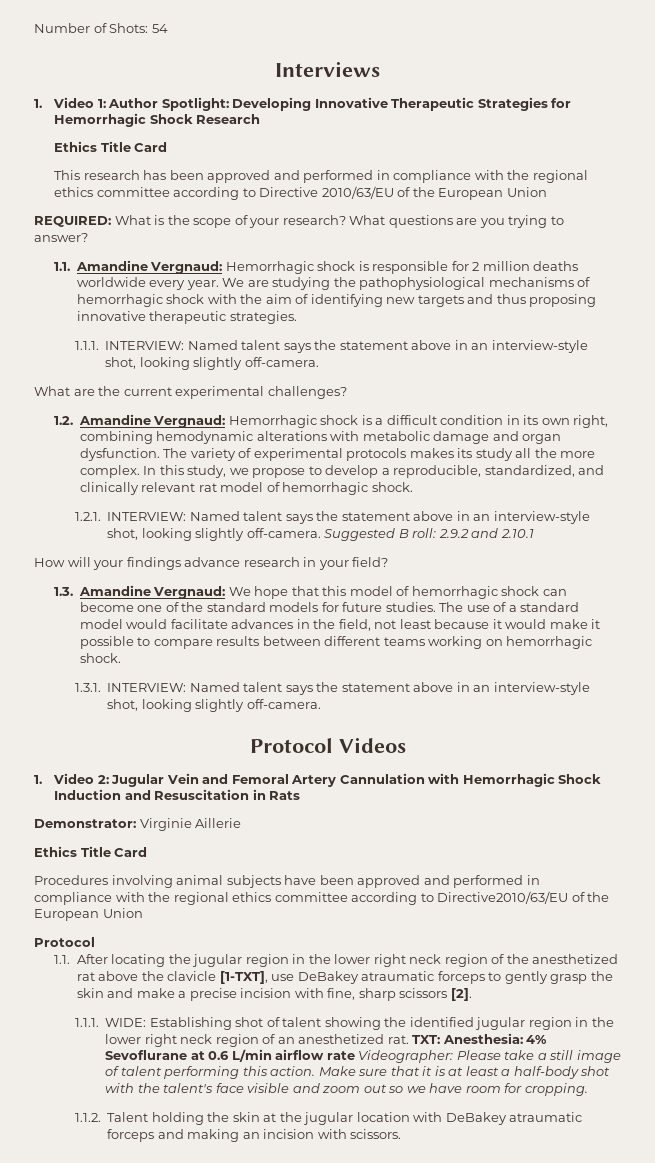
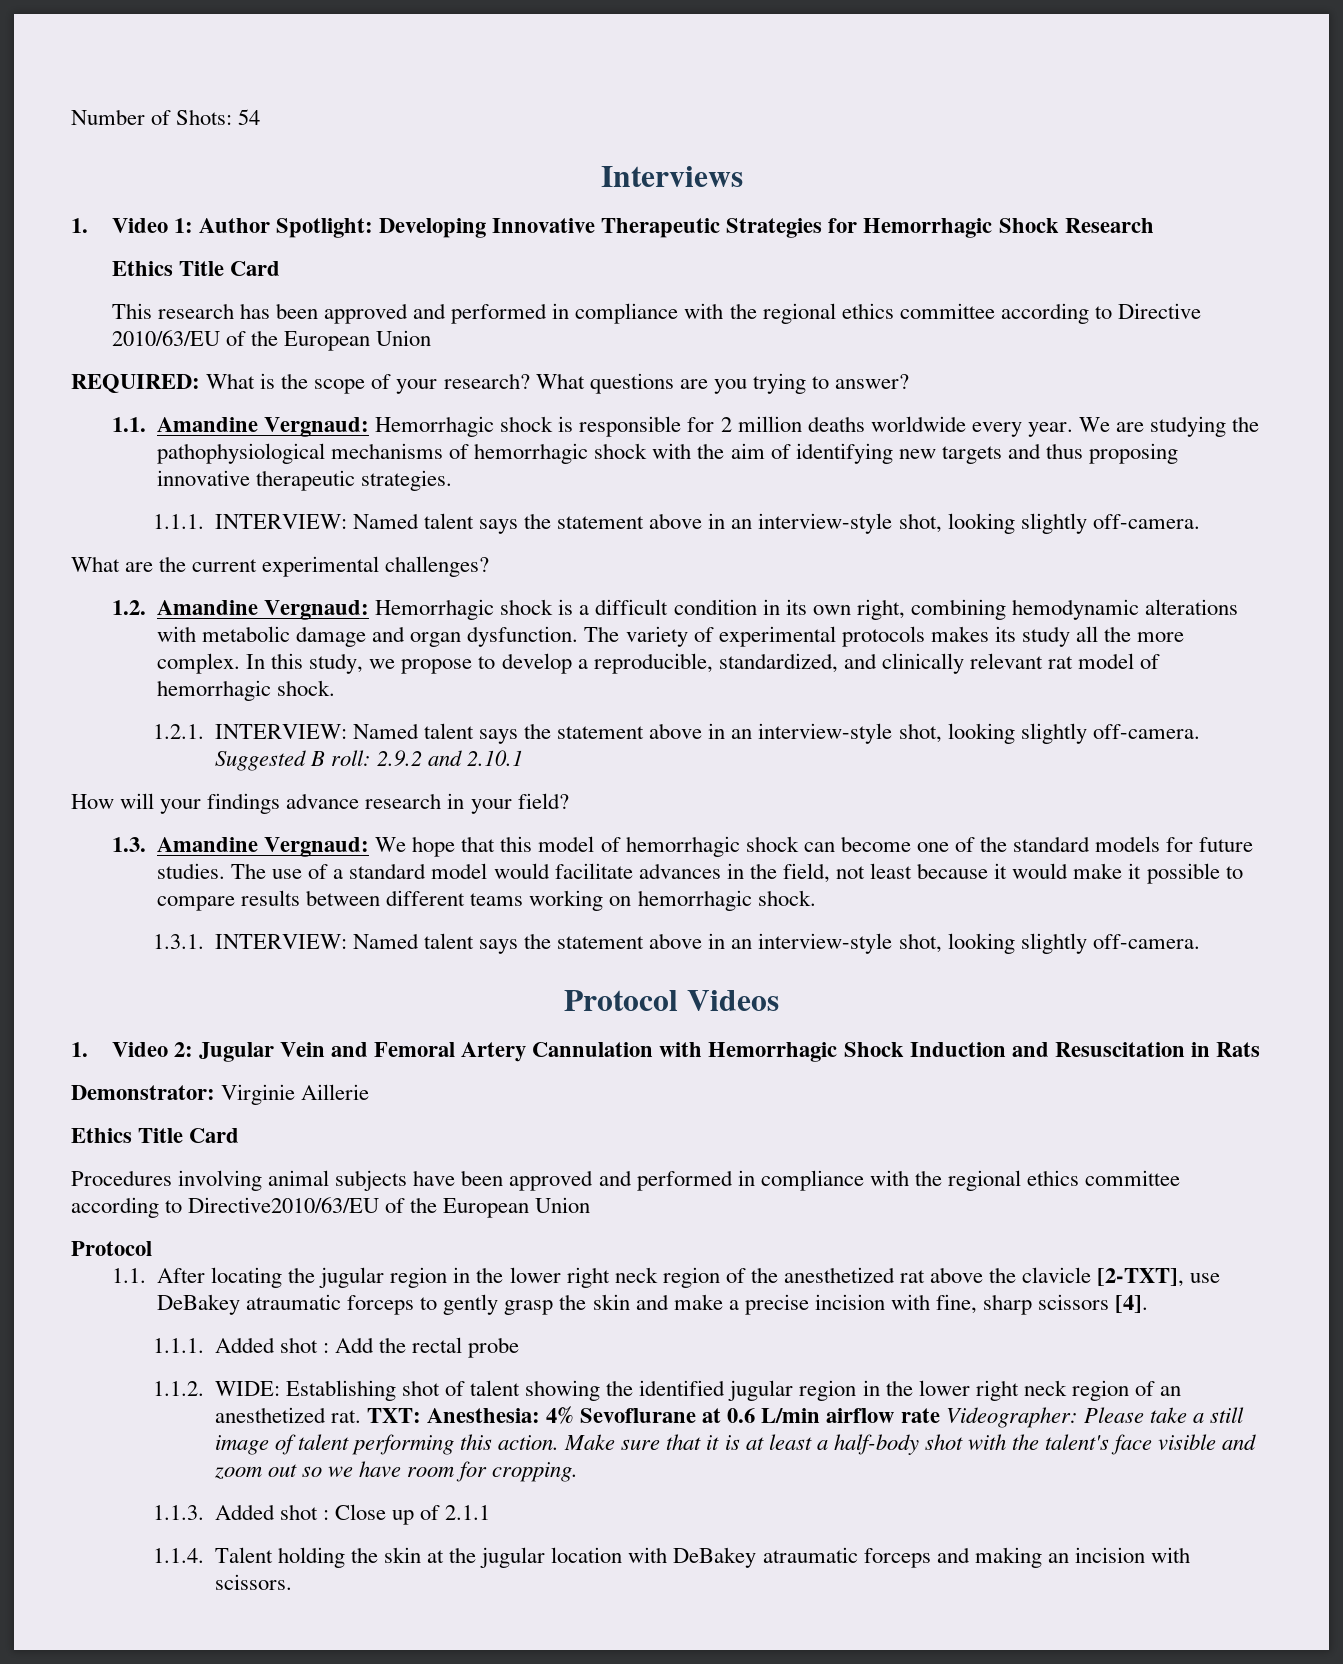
[219,971,268,984] [1-TXT], -> [1097,1268,1185,1287] [2-TXT],
[450,988,472,1001] [74,1018,99,1027] [2]. // 1.1.1. -> [1115,1295,1149,1313] [152,1337,520,1358] [152,1381,204,1396] [4]. // 1.1.1. Added shot : Add the rectal probe // 1.1.2.
[74,1113,101,1122] 1.1.2. -> [152,1504,491,1525] [152,1548,204,1563] 1.1.3. Added shot : Close up of 2.1.1 // 1.1.4.

